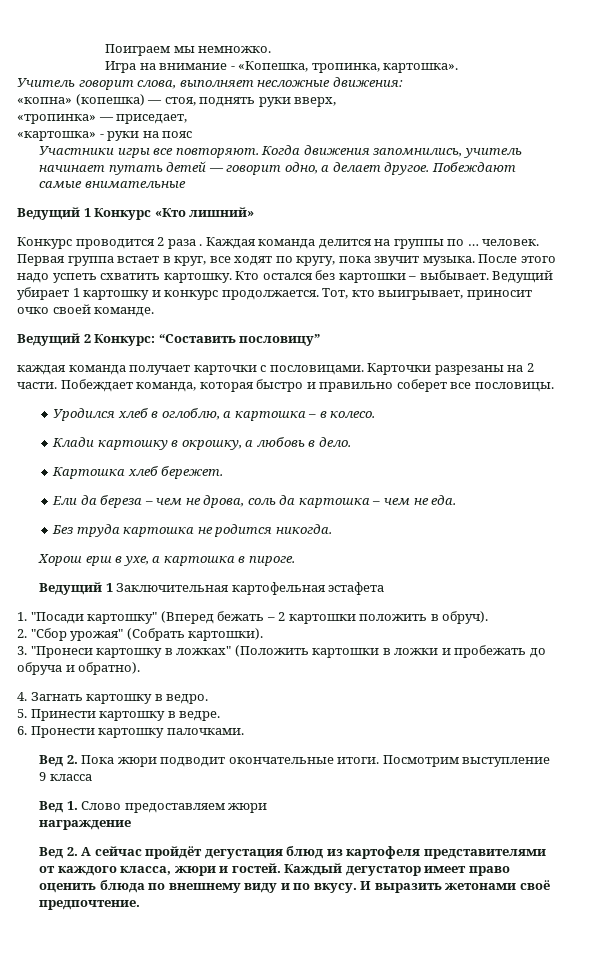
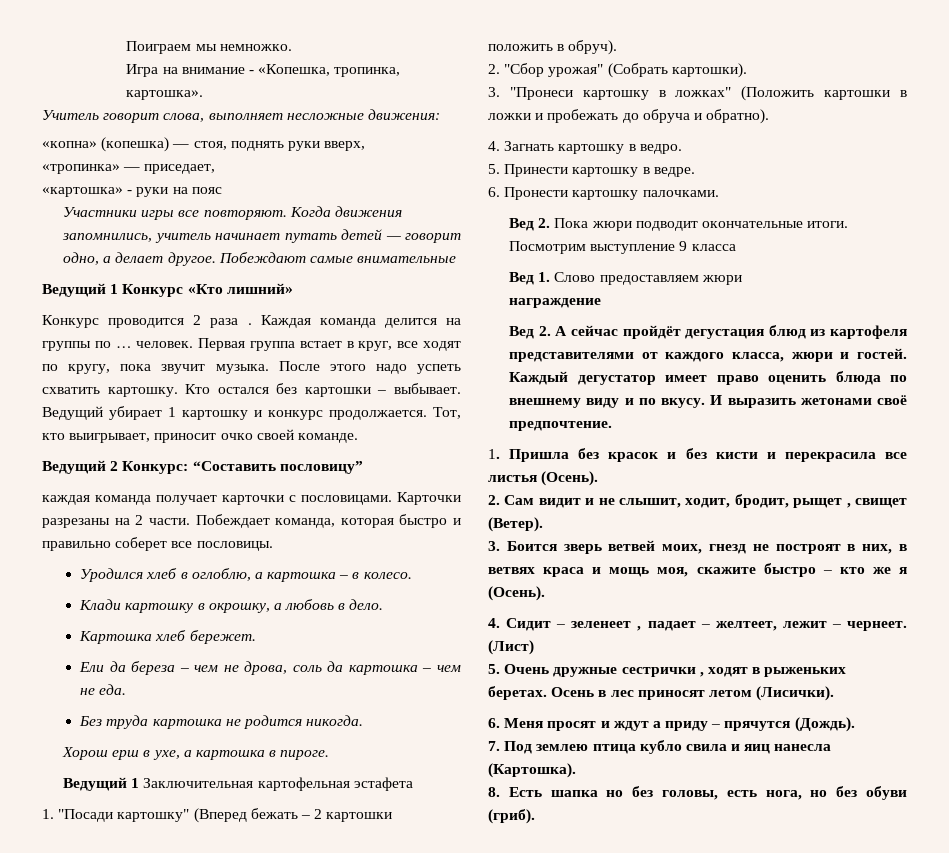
(141, 905) none -> [488,448,907,462] [488,471,599,486] [488,494,907,508] [488,517,543,532] [488,540,907,554] [488,563,908,577] [488,586,545,601] [488,618,907,631] [488,640,534,655] [488,664,847,677] [488,686,835,701] [488,717,855,732] [488,740,832,754] [488,763,576,778] [488,786,907,800] [488,809,535,824] // 1. Пришла без красок и без кисти и перекрасила все листья (Осень). // 2. Сам видит и не слышит, ходит, бродит, рыщет , свищет (Ветер). // 3. Боится зверь ветвей моих, гнезд не построят в них, в ветвях краса и мощь моя, скажите быстро – кто же я (Осень). // 4. Сидит – зеленеет , падает – желтеет, лежит – чернеет. (Лист) // 5. Очень дружные сестрички , ходят в рыженьких беретах. Осень в лес приносят летом (Лисички). // 6. Меня просят и ждут а приду – прячутся (Дождь). // 7. Под землею птица кубло свила и яиц нанесла (Картошка). // 8. Есть шапка но без головы, есть нога, но без обуви (гриб).

